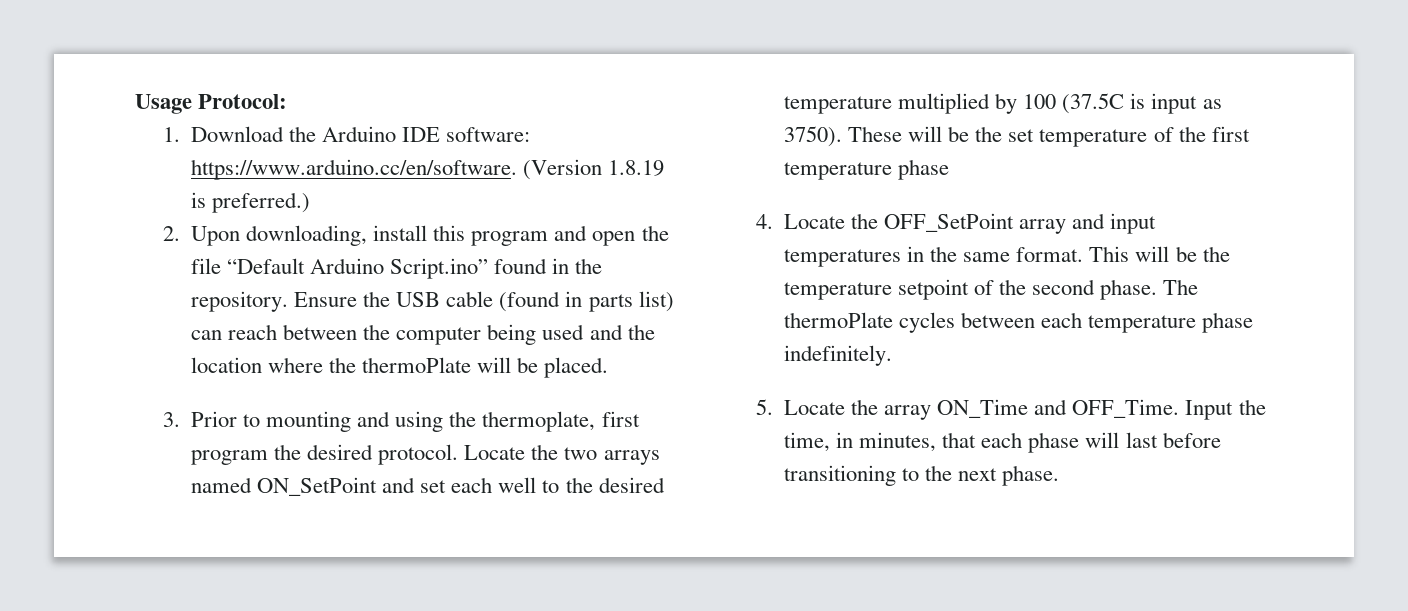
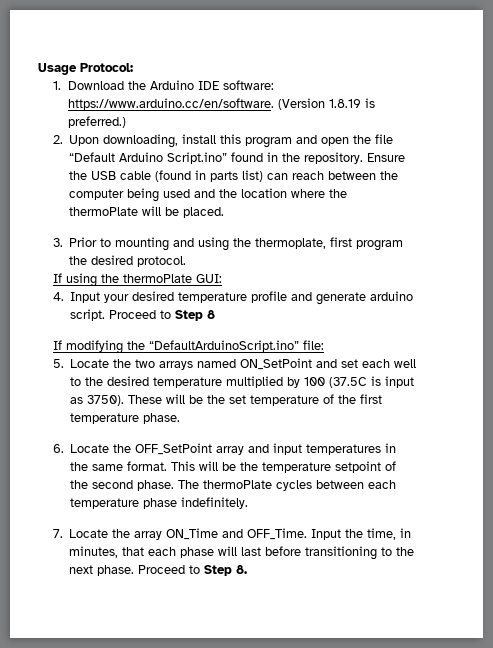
(459, 454) none -> [52,273,222,287] [52,291,414,305] [70,309,216,321] [52,340,324,354] [52,359,64,368] // If using the thermoPlate GUI: // 4. Input your desired temperature profile and generate arduino script. Proceed to Step 8 // If modifying the “DefaultArduinoScript.ino” file: // 5.
[898,159,950,180] [755,214,773,229] phase // 4. -> [143,413,181,424] [52,444,64,453] phase. // 6.
[755,399,773,415] 5. -> [52,529,63,538] 7.
(1060, 475) none -> [138,565,248,576] Proceed to Step 8.

